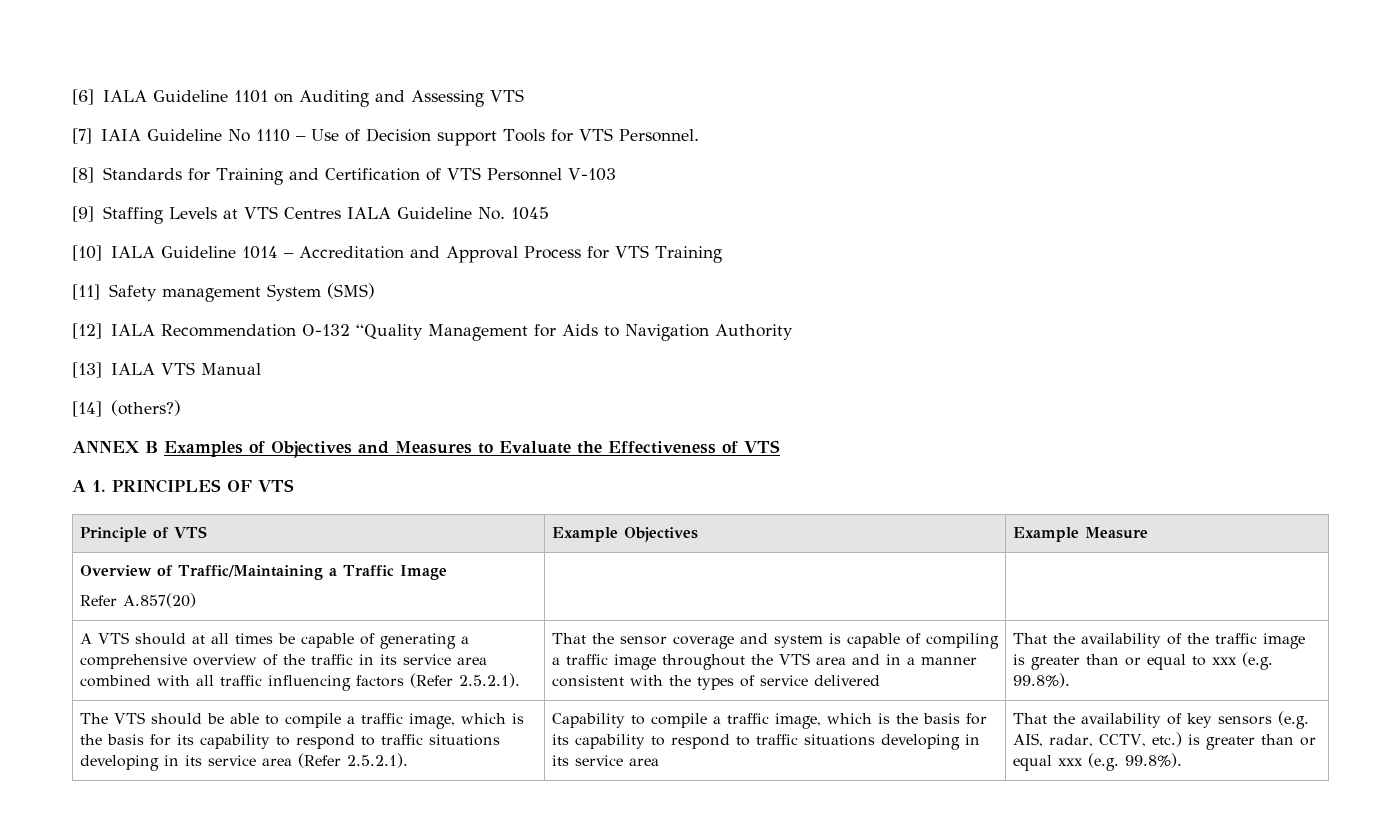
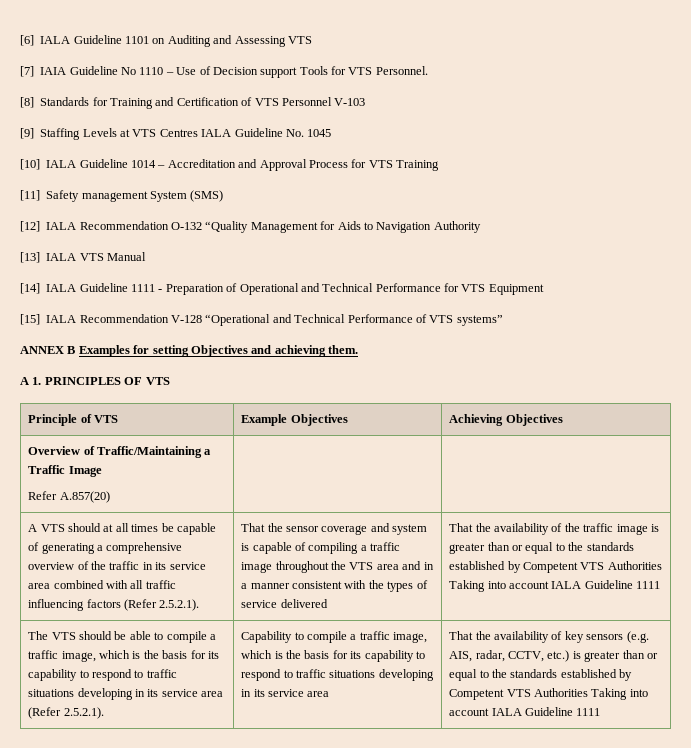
[110,400,181,416] [72,440,780,458] (others?) // ANNEX B Examples of Objectives and Measures to Evaluate the Effectiveness of VTS -> [46,283,544,295] [20,314,503,326] [20,345,358,357] IALA Guideline 1111 - Preparation of Operational and Technical Performance for VTS Equipment // [15] IALA Recommendation V-128 “Operational and Technical Performance of VTS systems” // ANNEX B Examples for setting Objectives and achieving them.
[1012,527,1148,542] Example Measure -> [449,414,563,426] Achieving Objectives
[1211,652,1273,670] [1012,673,1070,688] xxx (e.g. 99.8%). -> [568,542,634,551] [449,561,662,573] [449,580,661,592] the standards established by Competent VTS Authorities Taking into account IALA Guideline 1111
[1057,753,1182,771] xxx (e.g. 99.8%). -> [479,669,633,681] [449,688,648,700] [449,707,601,716] to the standards established by Competent VTS Authorities Taking into account IALA Guideline 1111

